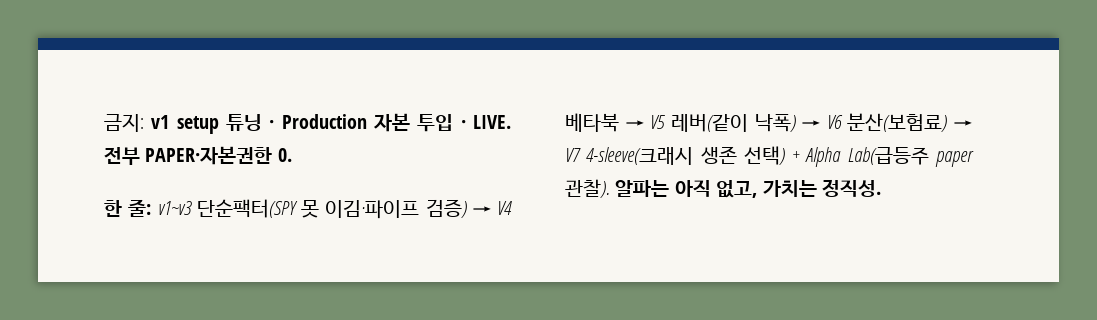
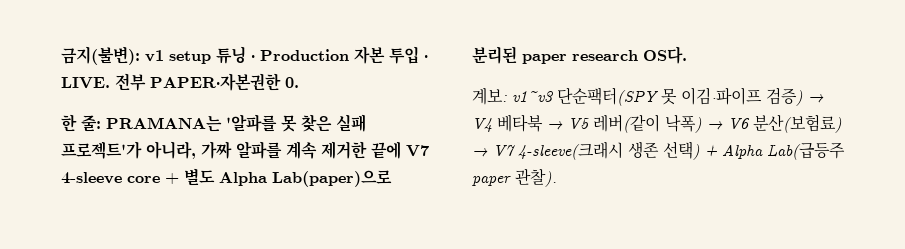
[104,114,144,132] 금지: -> [61,46,140,65] 금지(불변):
(152, 208) none -> [106,114,366,132] [61,141,429,159] [61,168,392,187] [472,46,687,64] [472,87,507,105] PRAMANA는 '알파를 못 찾은 실패 프로젝트'가 아니라, 가짜 알파를 계속 제거한 끝에 V7 4-sleeve core + 별도 Alpha Lab(paper)으로 분리된 paper research OS다. // 계보:
[615,179,881,198] 알파는 아직 없고, 가치는 정직성. -> (557, 177) none

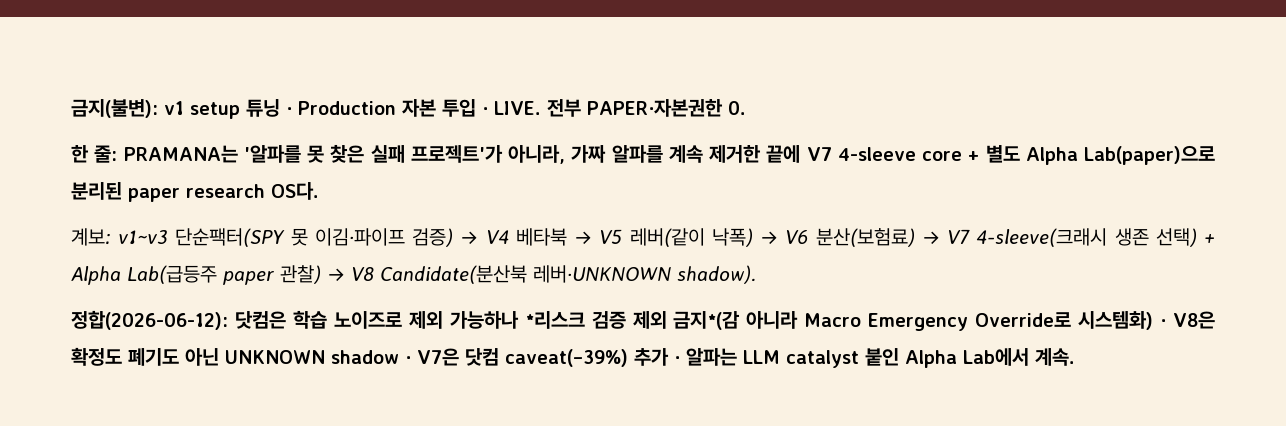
[515,168,557,187] 관찰). -> [280,265,756,284] [71,310,1215,331] [71,347,1075,368] 관찰) → V8 Candidate(분산북 레버·UNKNOWN shadow). // 정합(2026-06-12): 닷컴은 학습 노이즈로 제외 가능하나 *리스크 검증 제외 금지*(감 아니라 Macro Emergency Override로 시스템화) · V8은 확정도 폐기도 아닌 UNKNOWN shadow · V7은 닷컴 caveat(−39%) 추가 · 알파는 LLM catalyst 붙인 Alpha Lab에서 계속.

